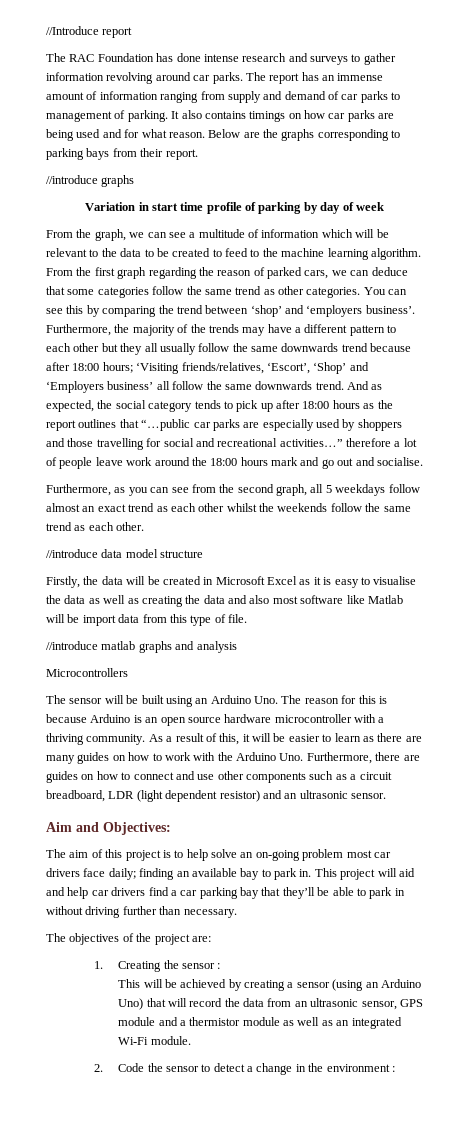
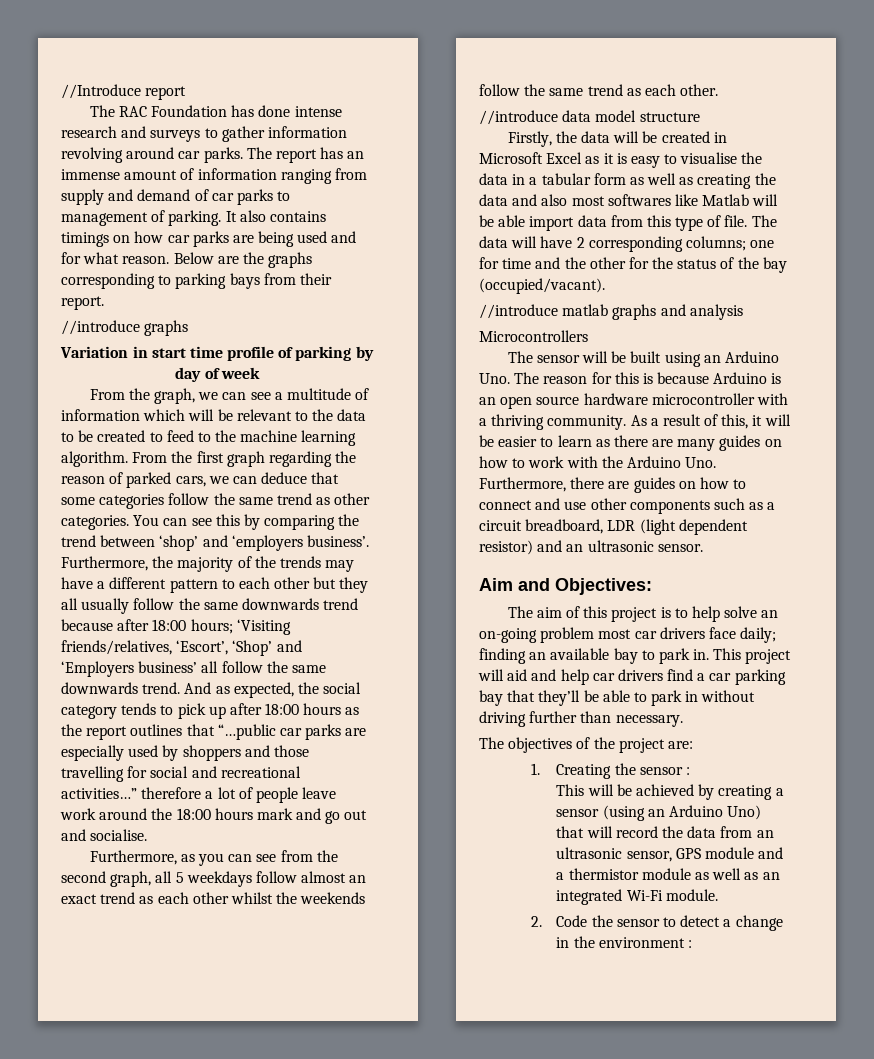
(86, 599) none -> [512,173,626,185] in a tabular form
[300,595,344,604] software -> [607,194,671,206] softwares
(80, 618) none -> [498,215,526,227] able
(247, 618) none -> [751,215,777,227] [479,236,775,252] [479,257,787,273] [479,278,605,294] The data will have 2 corresponding columns; one for time and the other for the status of the bay (occupied/vacant).

